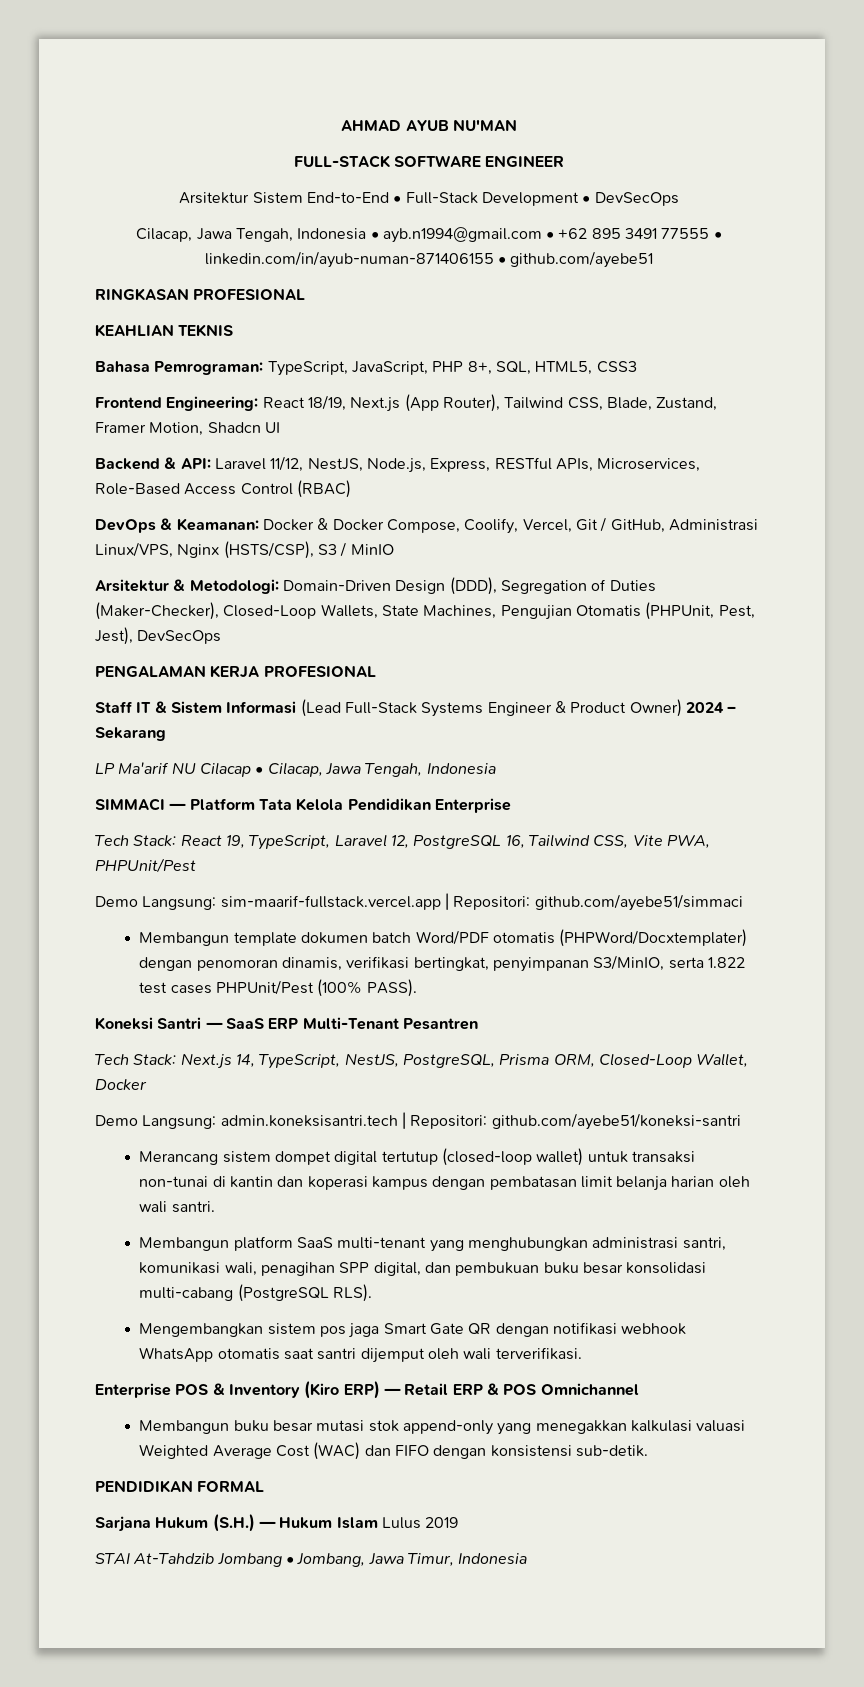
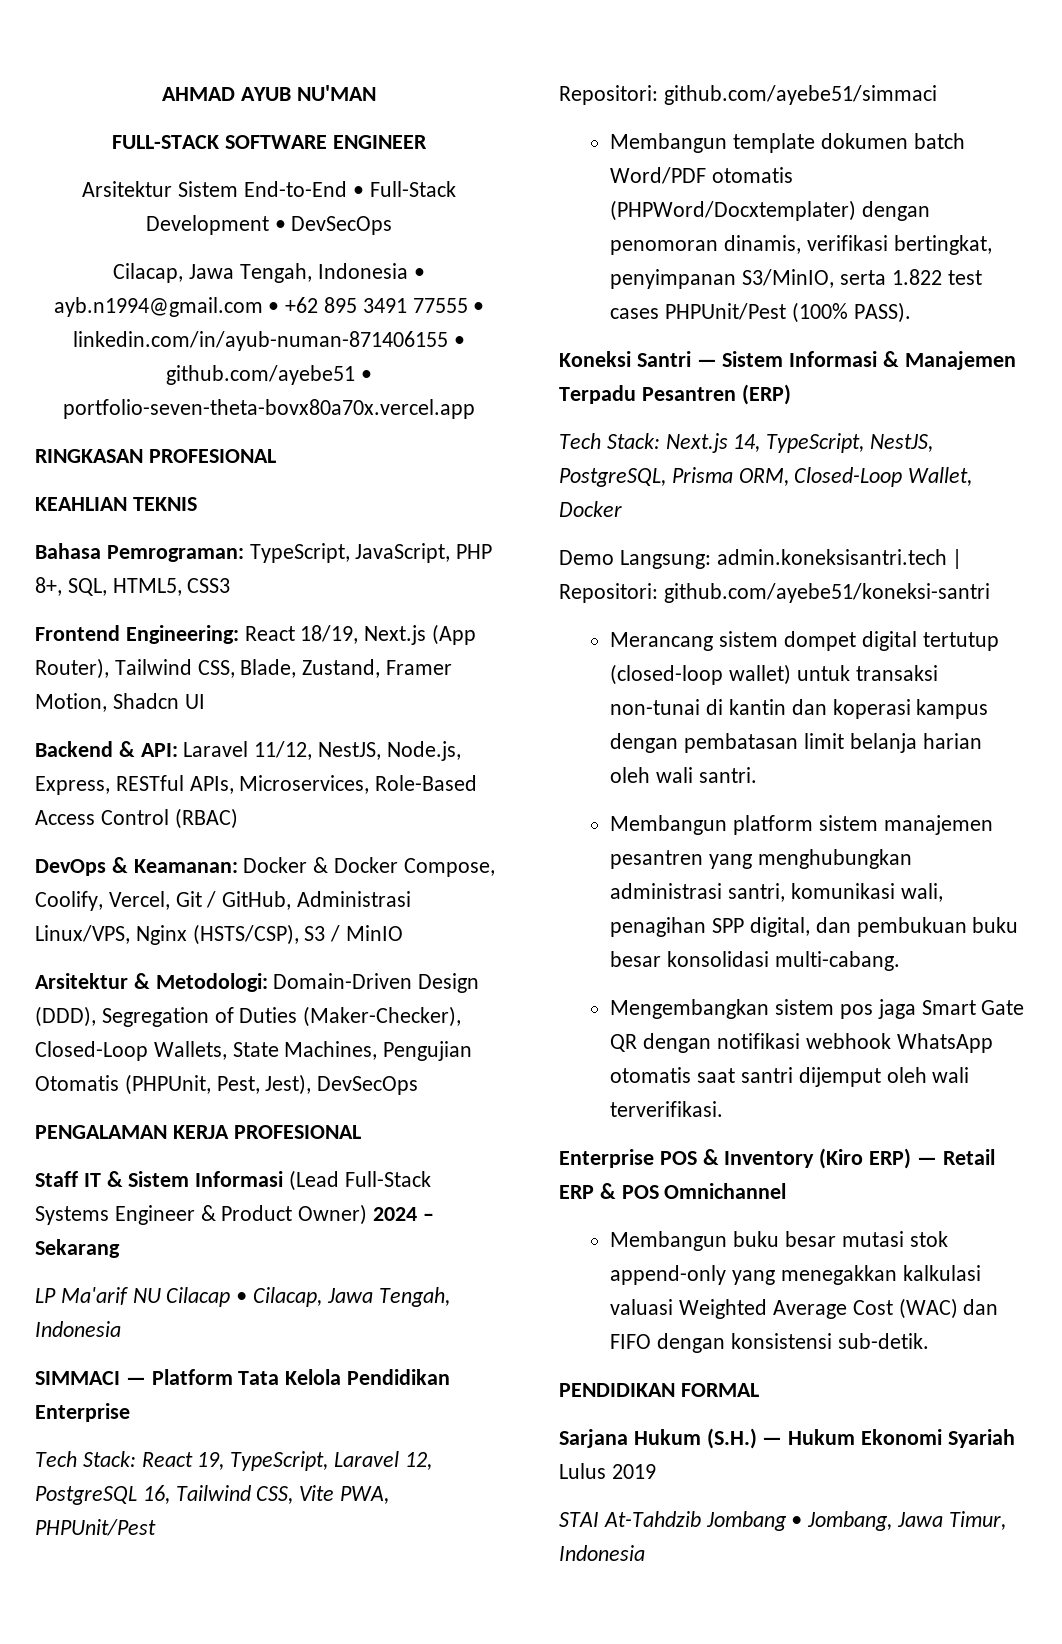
(654, 259) none -> [360,370,372,381] [63,399,475,419] • portfolio-seven-theta-bovx80a70x.vercel.app
[95,893,449,910] Demo Langsung: sim-maarif-fullstack.vercel.app | -> (156, 1527) none
[225,1017,399,1030] SaaS ERP Multi-Tenant -> [722,351,1016,370] [559,385,636,404] Sistem Informasi & Manajemen Terpadu
(478, 1024) none -> [741,384,791,405] (ERP)
[296,1237,427,1249] SaaS multi-tenant -> [819,815,993,835] [610,850,704,869] sistem manajemen pesantren
[139,1284,372,1302] multi-cabang (PostgreSQL RLS). -> [775,951,901,971] multi-cabang.
[336,1517,378,1529] Islam -> [861,1429,1015,1448] Ekonomi Syariah

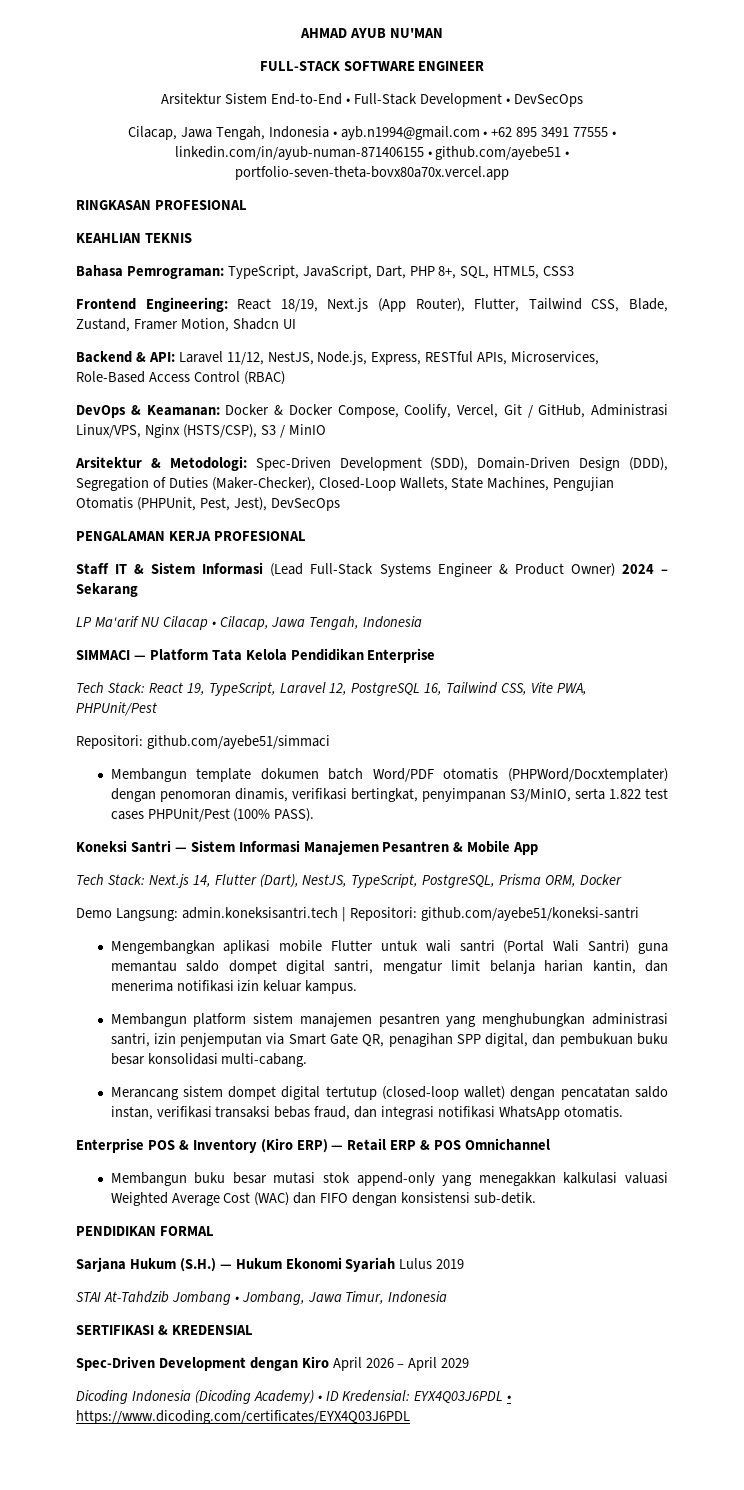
(451, 553) none -> [375,265,406,279] Dart,
(109, 668) none -> [474,298,520,312] Flutter,
(268, 982) none -> [255,457,469,471] Spec-Driven Development (SDD),
[883,351,1016,370] [559,384,791,405] & Manajemen Terpadu Pesantren (ERP) -> [303,840,539,855] Manajemen Pesantren & Mobile App
[766,433,934,453] TypeScript, NestJS, -> [214,874,419,888] Flutter (Dart), NestJS, TypeScript,
[794,467,973,487] Closed-Loop Wallet, -> (577, 881) none
[610,631,999,651] [610,664,938,685] [610,699,989,719] [610,733,982,753] [610,767,758,783] Merancang sistem dompet digital tertutup (closed-loop wallet) untuk transaksi non-tunai di kantin dan koperasi kampus dengan pembatasan limit belanja harian oleh wali santri. -> [110,940,668,954] [110,960,668,974] [110,980,358,994] Mengembangkan aplikasi mobile Flutter untuk wali santri (Portal Wali Santri) guna memantau saldo dompet digital santri, mengatur limit belanja harian kantin, dan menerima notifikasi izin keluar kampus.
[791,883,943,902] komunikasi wali, -> [153,1033,385,1047] izin penjemputan via Smart Gate QR,
[610,999,1025,1019] [610,1033,993,1053] [610,1067,970,1087] [610,1101,724,1117] Mengembangkan sistem pos jaga Smart Gate QR dengan notifikasi webhook WhatsApp otomatis saat santri dijemput oleh wali terverifikasi. -> [110,1086,668,1100] [110,1106,623,1120] Merancang sistem dompet digital tertutup (closed-loop wallet) dengan pencatatan saldo instan, verifikasi transaksi bebas fraud, dan integrasi notifikasi WhatsApp otomatis.
(645, 1553) none -> [76,1325,253,1335] [76,1356,470,1371] [76,1390,512,1404] [76,1410,410,1424] // SERTIFIKASI & KREDENSIAL // Spec-Driven Development dengan Kiro April 2026 – April 2029 // Dicoding Indonesia (Dicoding Academy) • ID Kredensial: EYX4Q03J6PDL • https://www.dicoding.com/certificates/EYX4Q03J6PDL

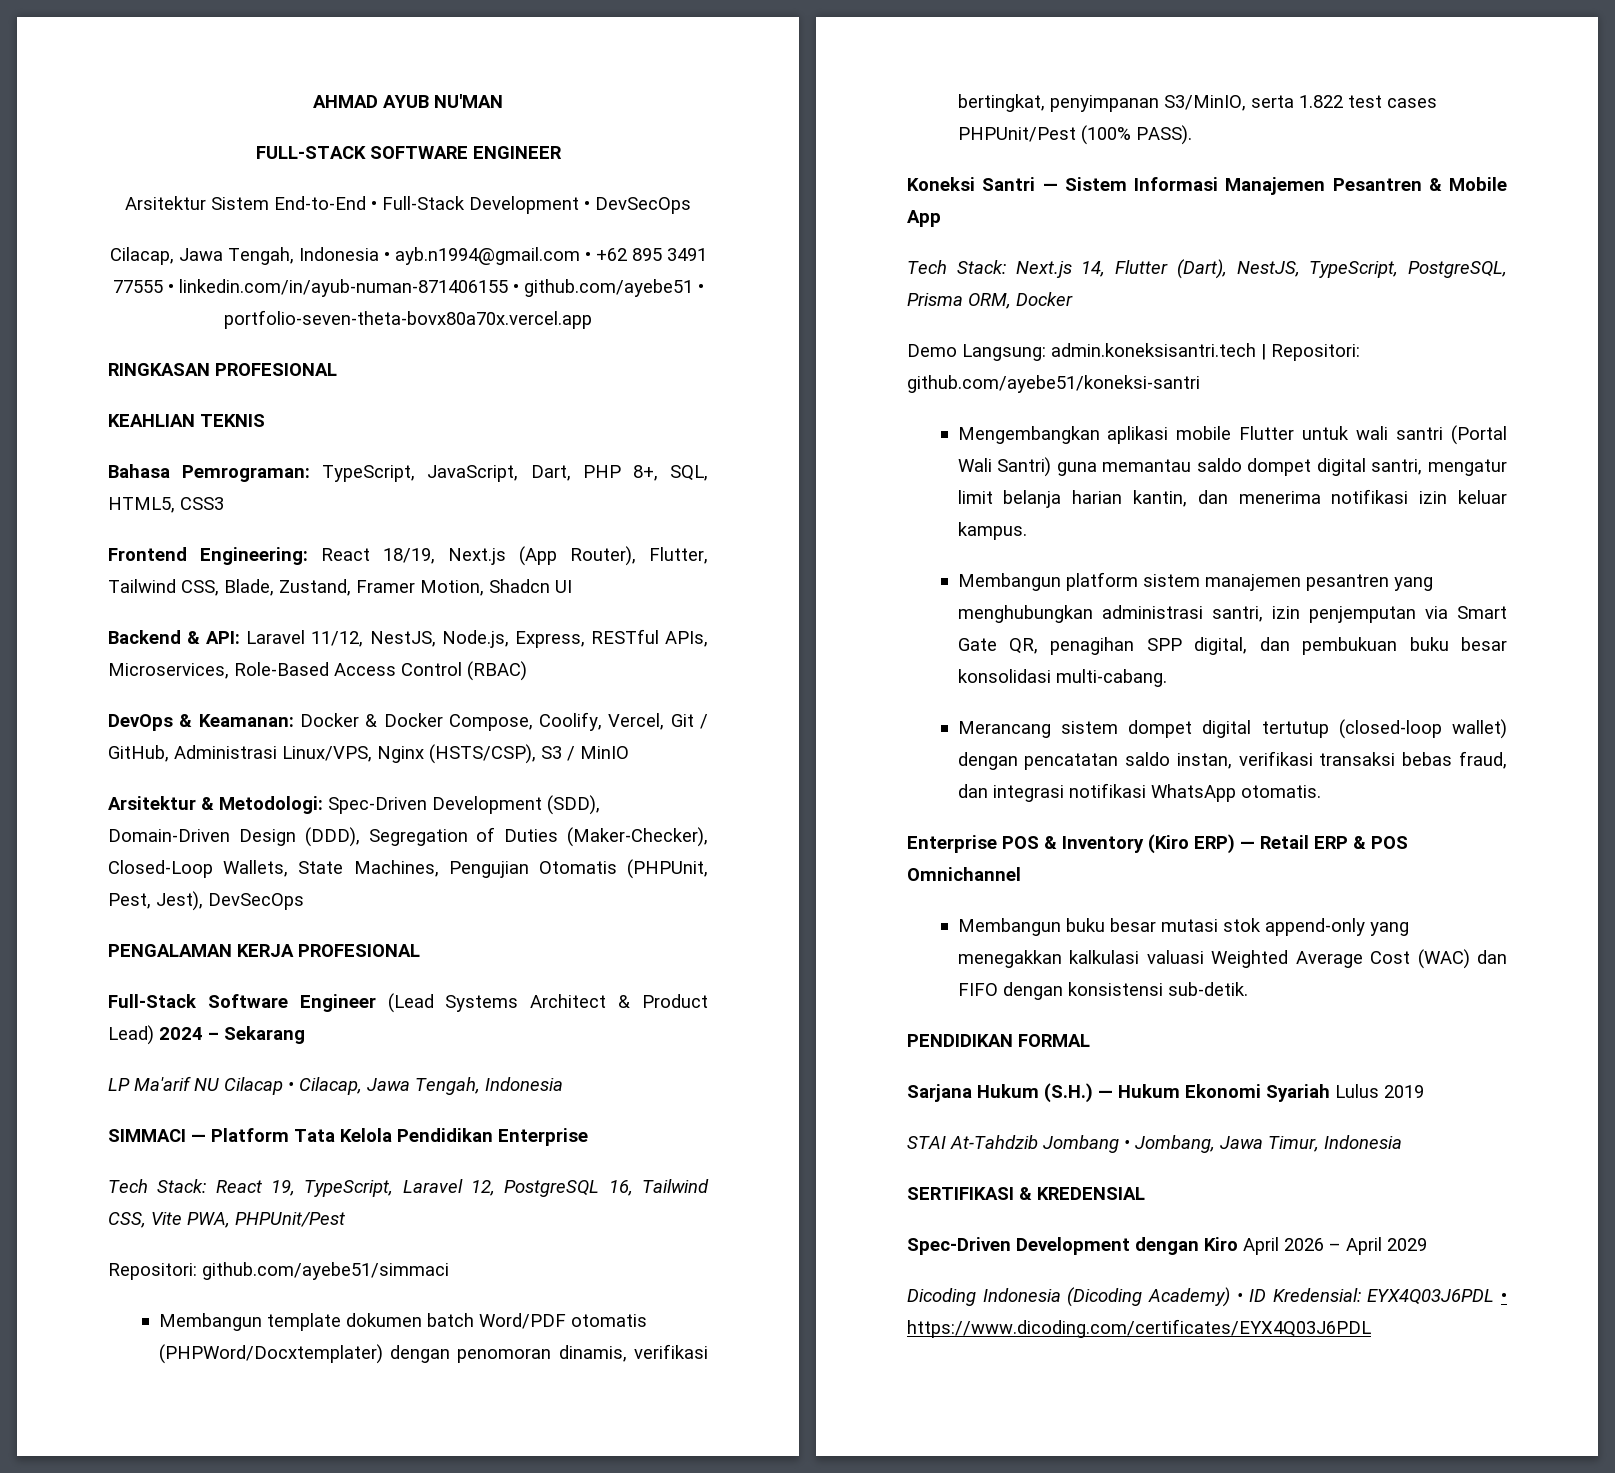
[76,562,493,577] Staff IT & Sistem Informasi (Lead Full-Stack Systems Engineer -> [108,993,607,1013] Full-Stack Software Engineer (Lead Systems Architect
[570,563,615,577] Owner) -> [108,1025,154,1045] Lead)

